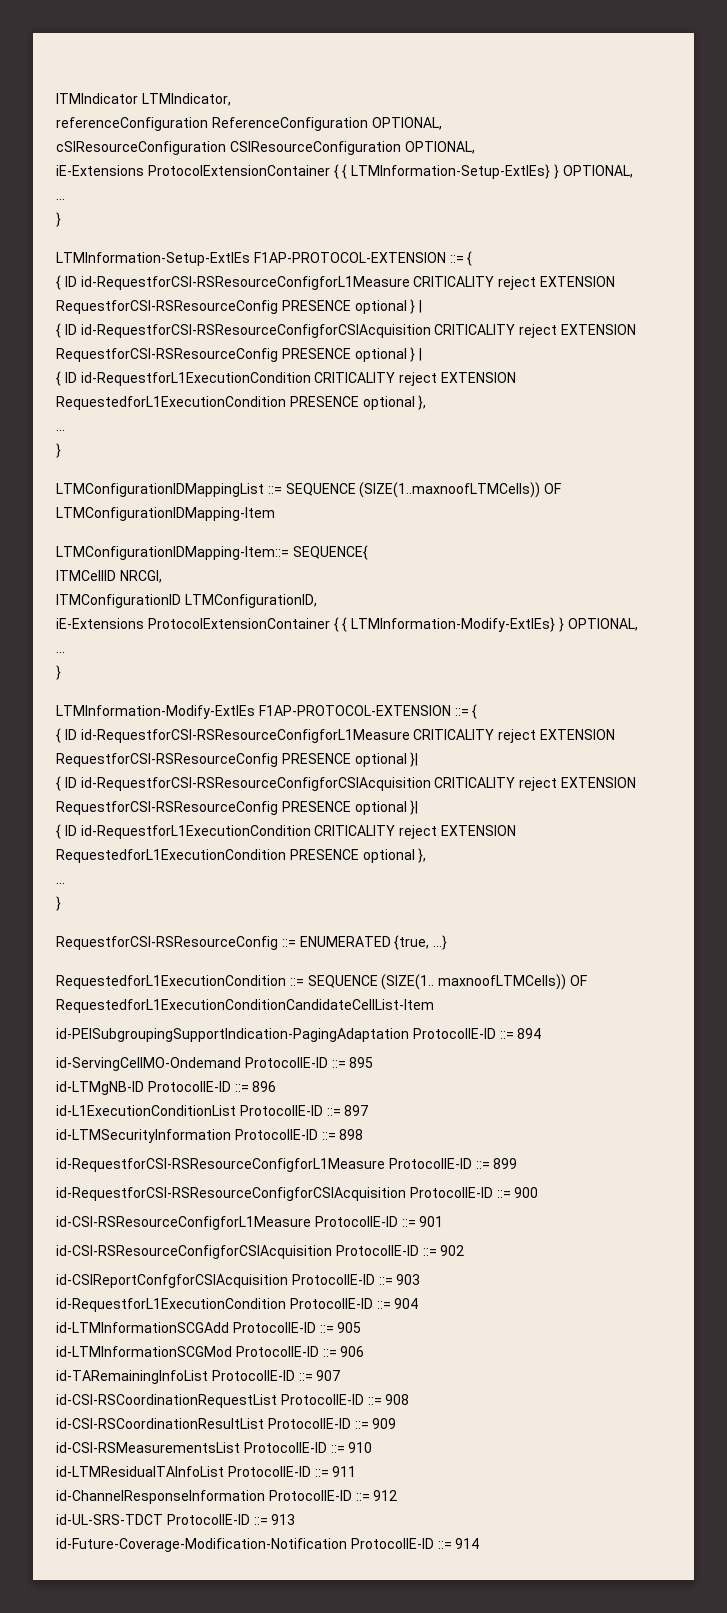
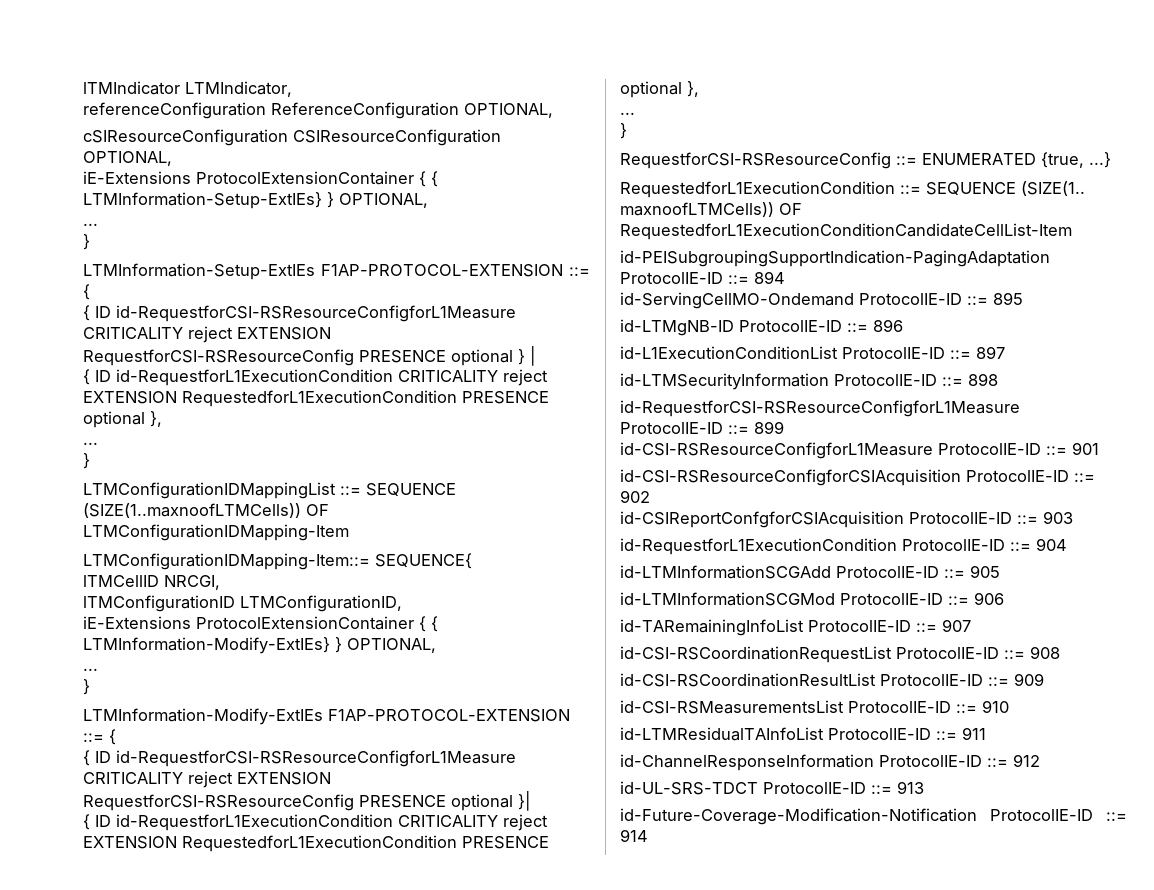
[56,323,636,338] [56,347,423,362] // { ID id-RequestforCSI-RSResourceConfigforCSIAcquisition CRITICALITY reject EXTENSION RequestforCSI-RSResourceConfig PRESENCE optional } | -> (535, 356) none
[56,776,636,791] [56,800,419,815] // { ID id-RequestforCSI-RSResourceConfigforCSIAcquisition CRITICALITY reject EXTENSION RequestforCSI-RSResourceConfig PRESENCE optional }| -> (530, 801) none
[56,1187,539,1201] // id-RequestforCSI-RSResourceConfigforCSIAcquisition ProtocolIE-ID ::= 900 -> (784, 427) none

